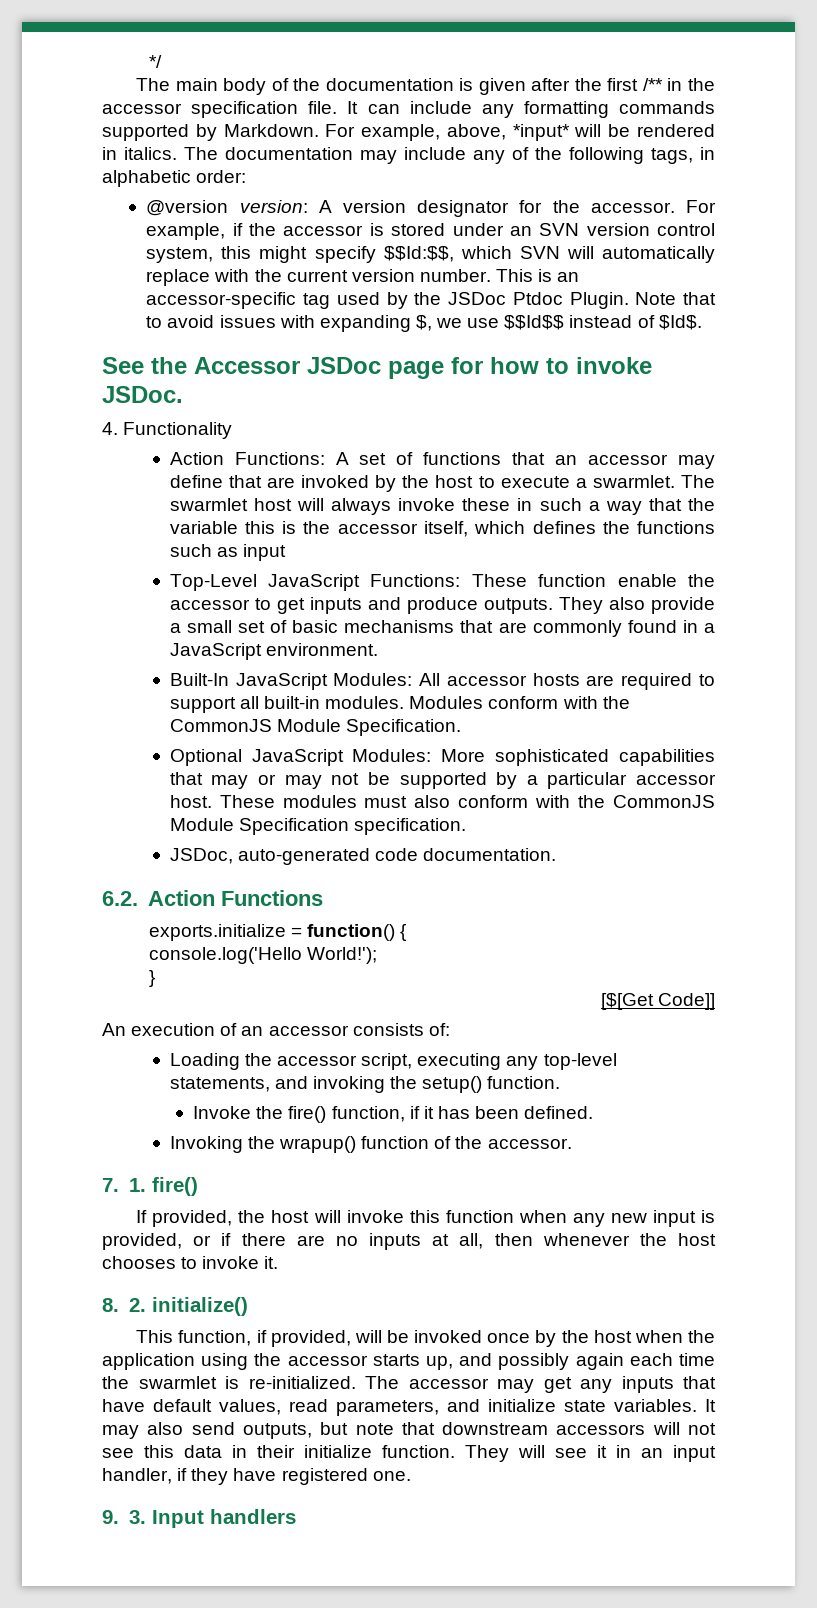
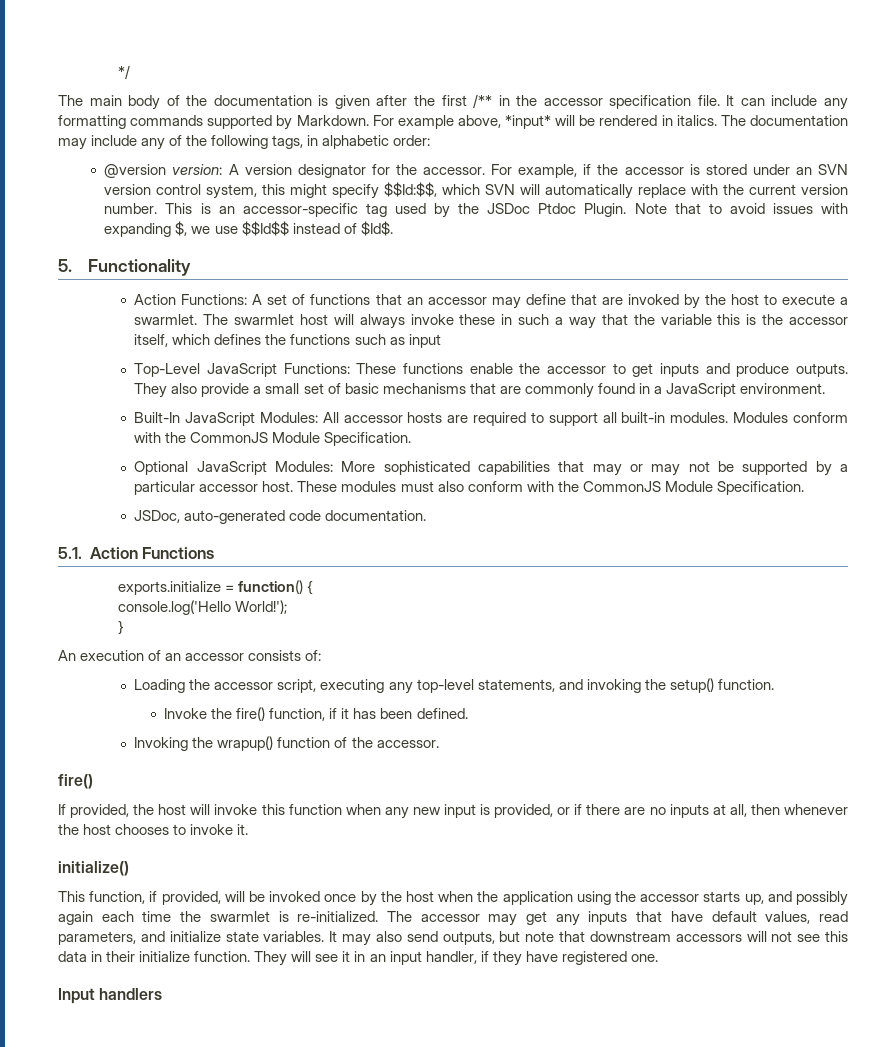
[361,124,441,141] example, -> [397,115,454,129] example
[102,357,652,379] [102,386,183,403] [102,422,118,435] See the Accessor JSDoc page for how to invoke JSDoc. // 4. -> [58,259,72,272] 5.
[538,574,607,587] function -> [402,363,463,374] functions
[238,818,466,835] Specification specification. -> [716,481,804,495] Specification.
[102,891,138,906] 6.2. -> [58,547,82,559] 5.1.
[600,993,715,1010] // [$[Get Code]] -> (124, 627) none
[102,1178,146,1192] 7. 1. -> (439, 744) none
[102,1298,146,1312] 8. 2. -> (249, 829) none
[102,1510,146,1524] 9. 3. -> (658, 958) none

